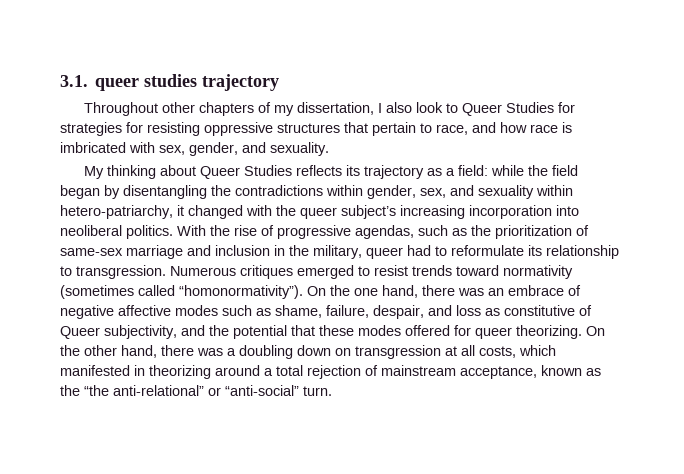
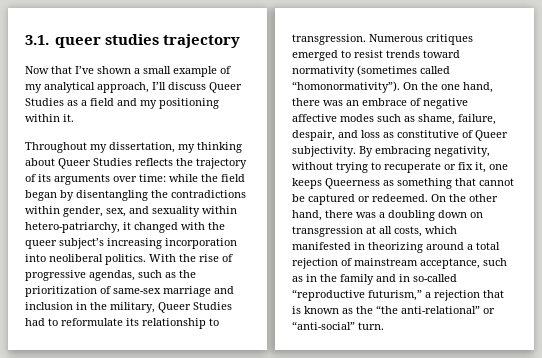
[83,102,575,116] [60,122,572,136] [60,142,329,156] [83,166,104,179] Throughout other chapters of my dissertation, I also look to Queer Studies for strategies for resisting oppressive structures that pertain to race, and how race is imbricated with sex, gender, and sexuality. // My -> [25,66,231,77] [25,82,242,93] [25,98,219,109] [25,114,74,122] [25,142,195,153] Now that I’ve shown a small example of my analytical approach, I’ll discuss Queer Studies as a field and my positioning within it. // Throughout my dissertation, my
[345,165,488,179] its trajectory as a field: -> [176,158,247,169] [25,174,166,185] the trajectory of its arguments over time:
[366,247,403,259] queer -> [158,302,232,313] Queer Studies
[104,325,582,339] subjectivity, and the potential that these modes offered for queer theorizing. -> [292,146,490,157] [292,162,508,173] [292,178,514,189] [292,194,428,205] subjectivity. By embracing negativity, without trying to recuperate or fix it, one keeps Queerness as something that cannot be captured or redeemed.
(537, 372) none -> [483,258,507,266] [292,274,457,285] [292,289,504,301] [292,306,301,314] such as in the family and in so-called “reproductive futurism,” a rejection that is

